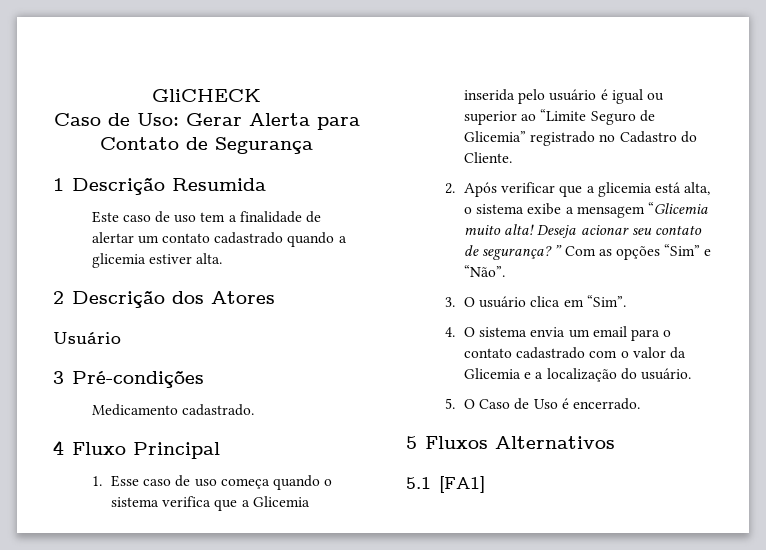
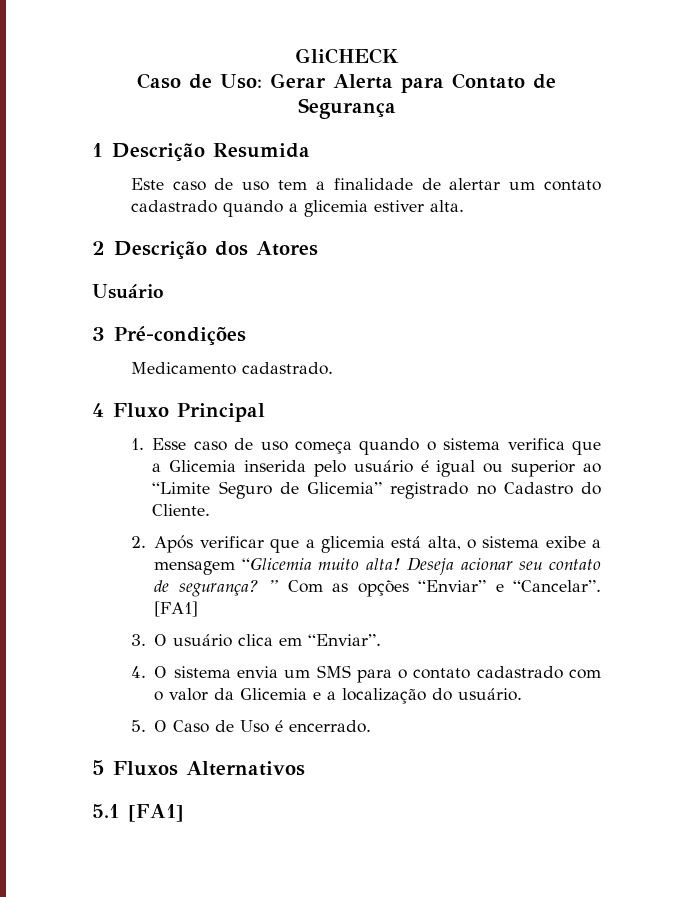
[664,244,712,256] [464,265,506,277] “Sim” e “Não”. -> [418,580,601,592] [154,601,199,617] “Enviar” e “Cancelar”. [FA1]
[586,295,626,307] “Sim”. -> [308,634,382,646] “Enviar”.
[592,326,627,337] email -> [316,665,351,678] SMS

